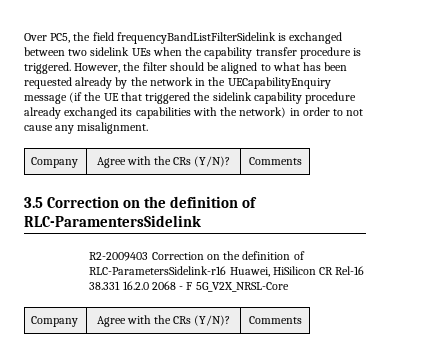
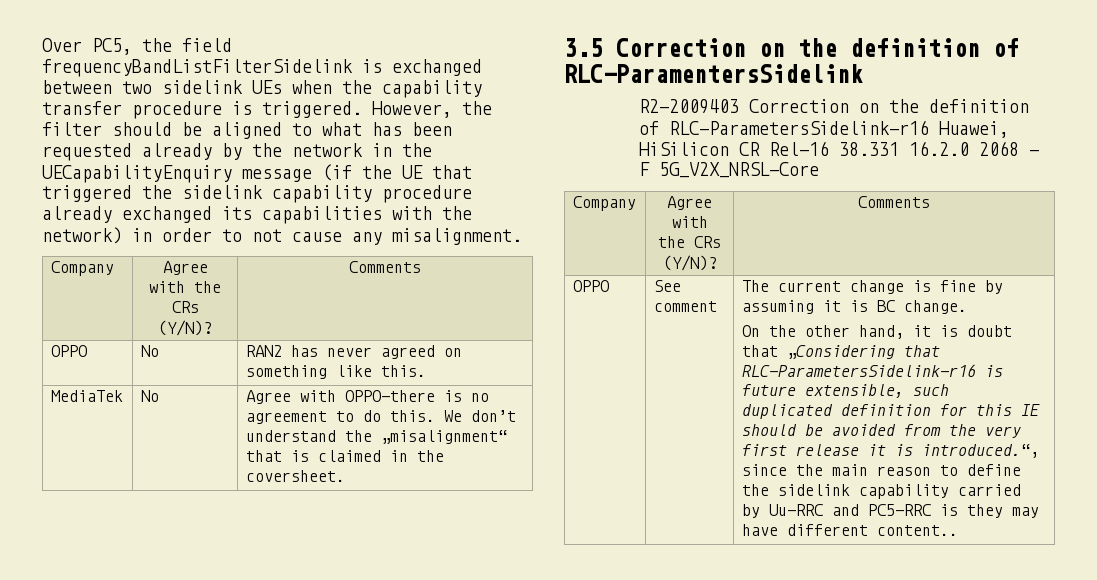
(302, 161) none -> [50,345,87,357] [140,345,159,357] [245,345,462,359] [245,365,426,379] [50,390,123,402] [140,390,159,402] [245,390,489,404] [245,410,516,424] [245,430,507,444] [245,450,444,462] [245,470,345,482] // OPPO | No | RAN2 has never agreed on something like this. // MediaTek | No | Agree with OPPO—there is no agreement to do this. We don’t understand the „misalignment“ that is claimed in the coversheet.
(302, 320) none -> [572,280,609,292] [653,280,681,292] [653,301,717,312] [741,280,1003,294] [741,300,967,314] [741,325,1012,339] [741,345,940,359] [741,364,1003,377] [741,384,949,398] [741,404,1040,419] [741,424,1021,438] [741,444,1039,458] [741,464,1021,476] [741,484,1021,499] [741,504,1039,518] [741,524,958,536] // OPPO | See comment | The current change is fine by assuming it is BC change. // On the other hand, it is doubt that „Considering that RLC-ParametersSidelink-r16 is future extensible, such duplicated definition for this IE should be avoided from the very first release it is introduced.“, since the main reason to define the sidelink capability carried by Uu-RRC and PC5-RRC is they may have different content..

